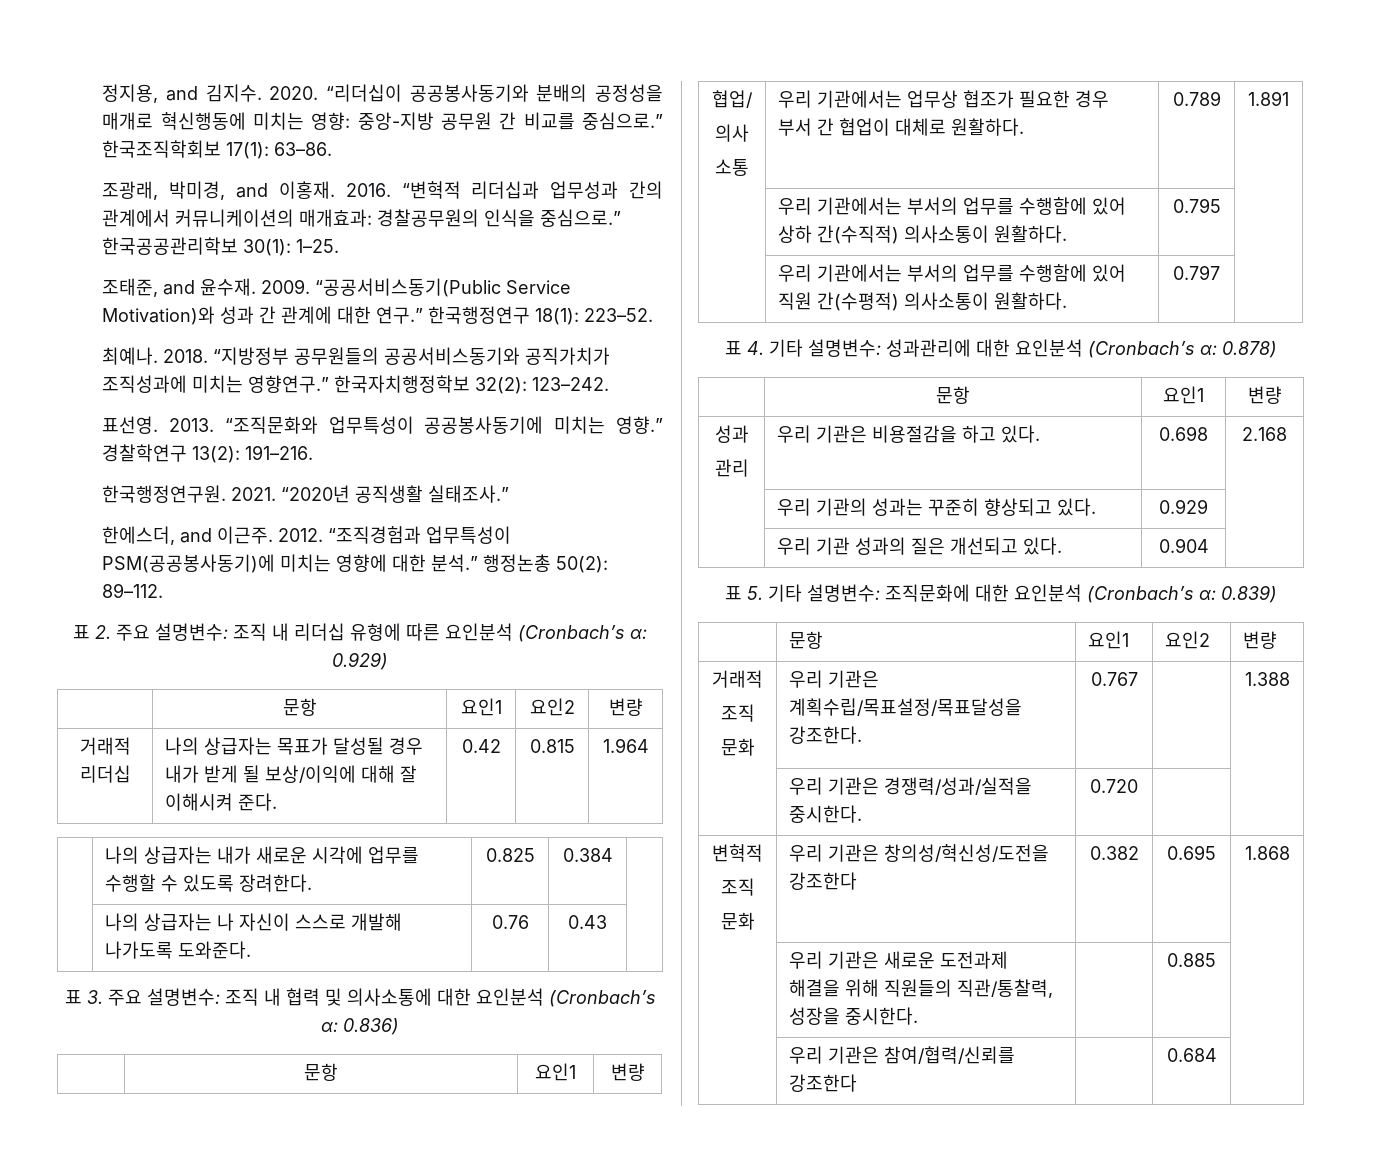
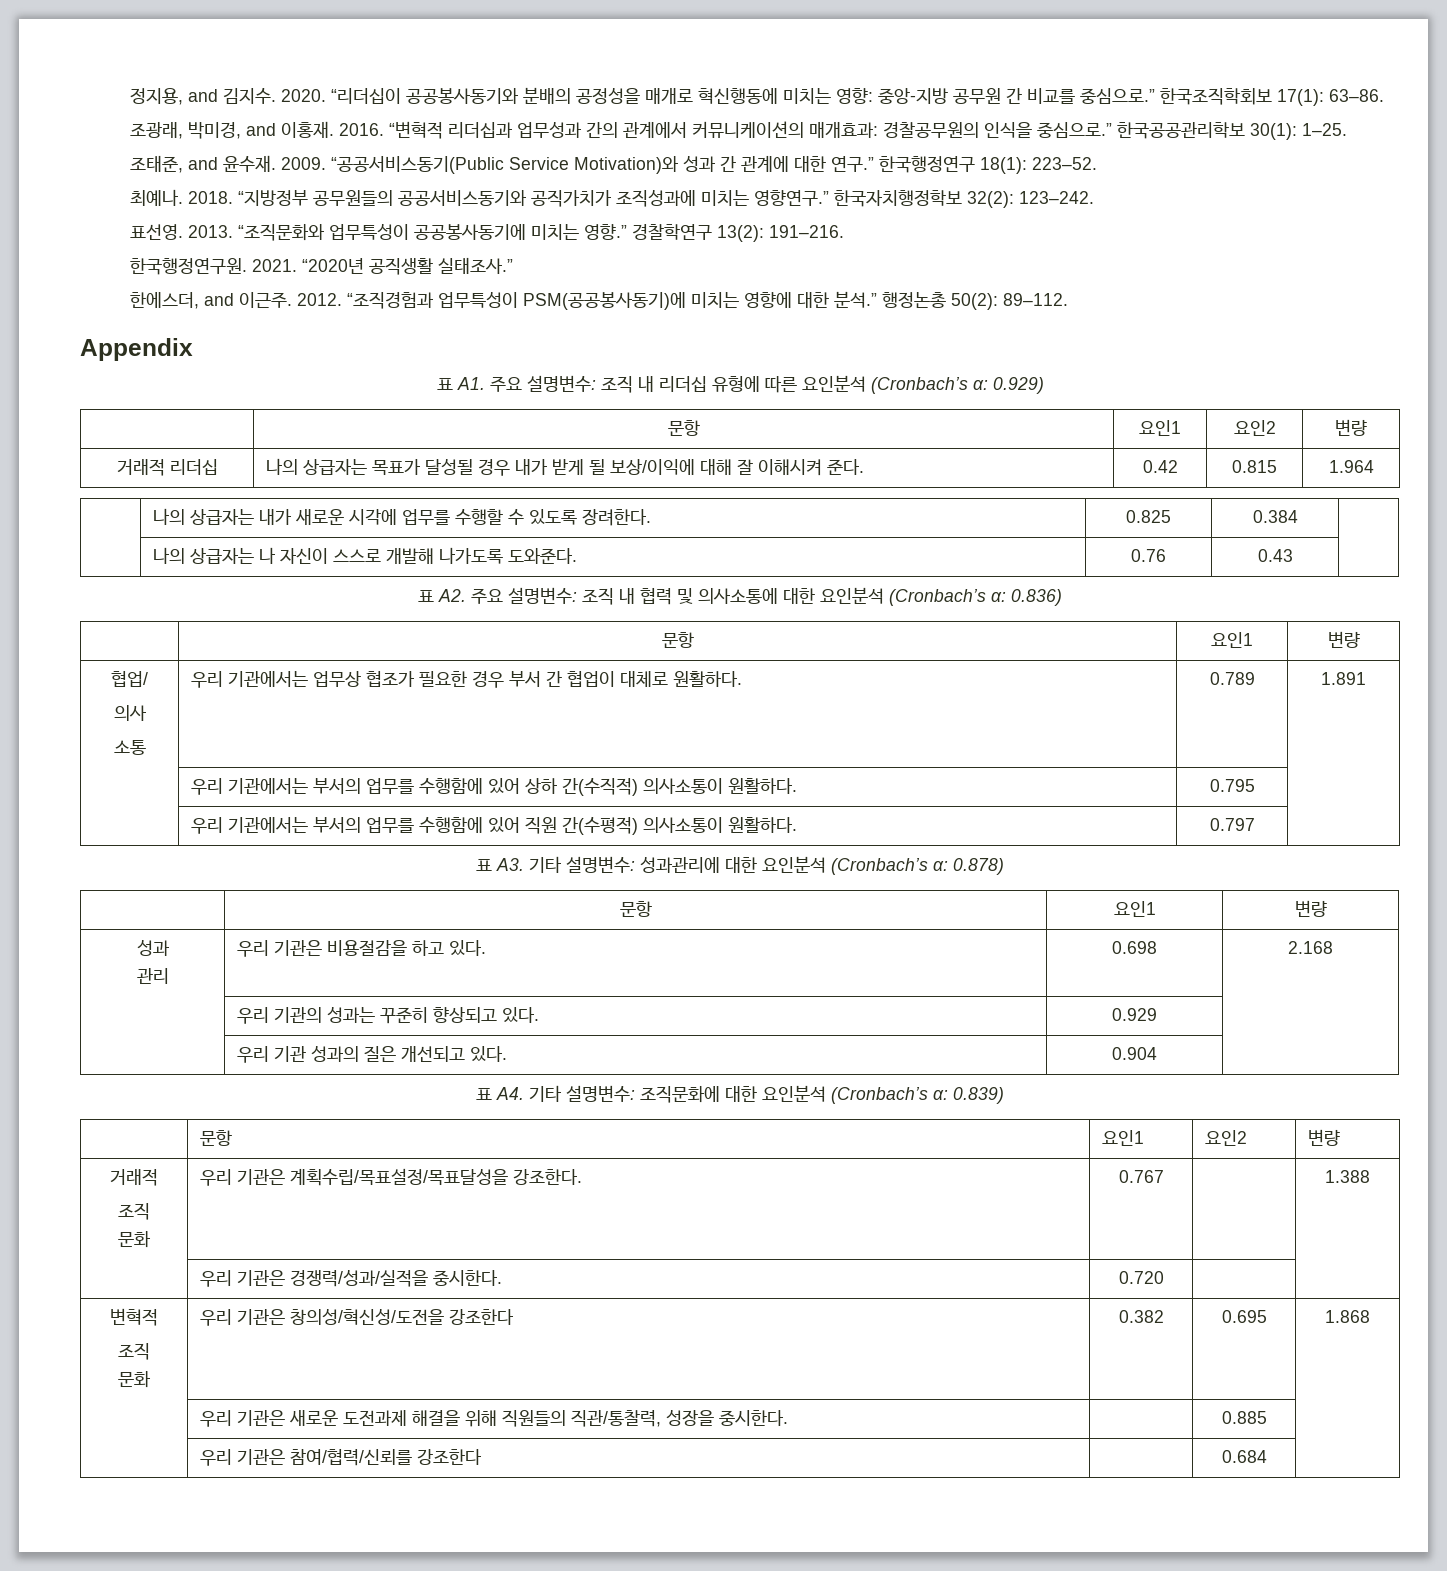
[73,625,111,639] // 표 2. -> [80,338,193,361] [436,377,485,390] // Appendix // 표 A1.
[86,990,103,1004] 3. -> [438,589,466,602] A2.
[747,341,764,355] 4. -> [496,858,524,871] A3.
[747,586,763,600] 5. -> [496,1087,524,1100] A4.

